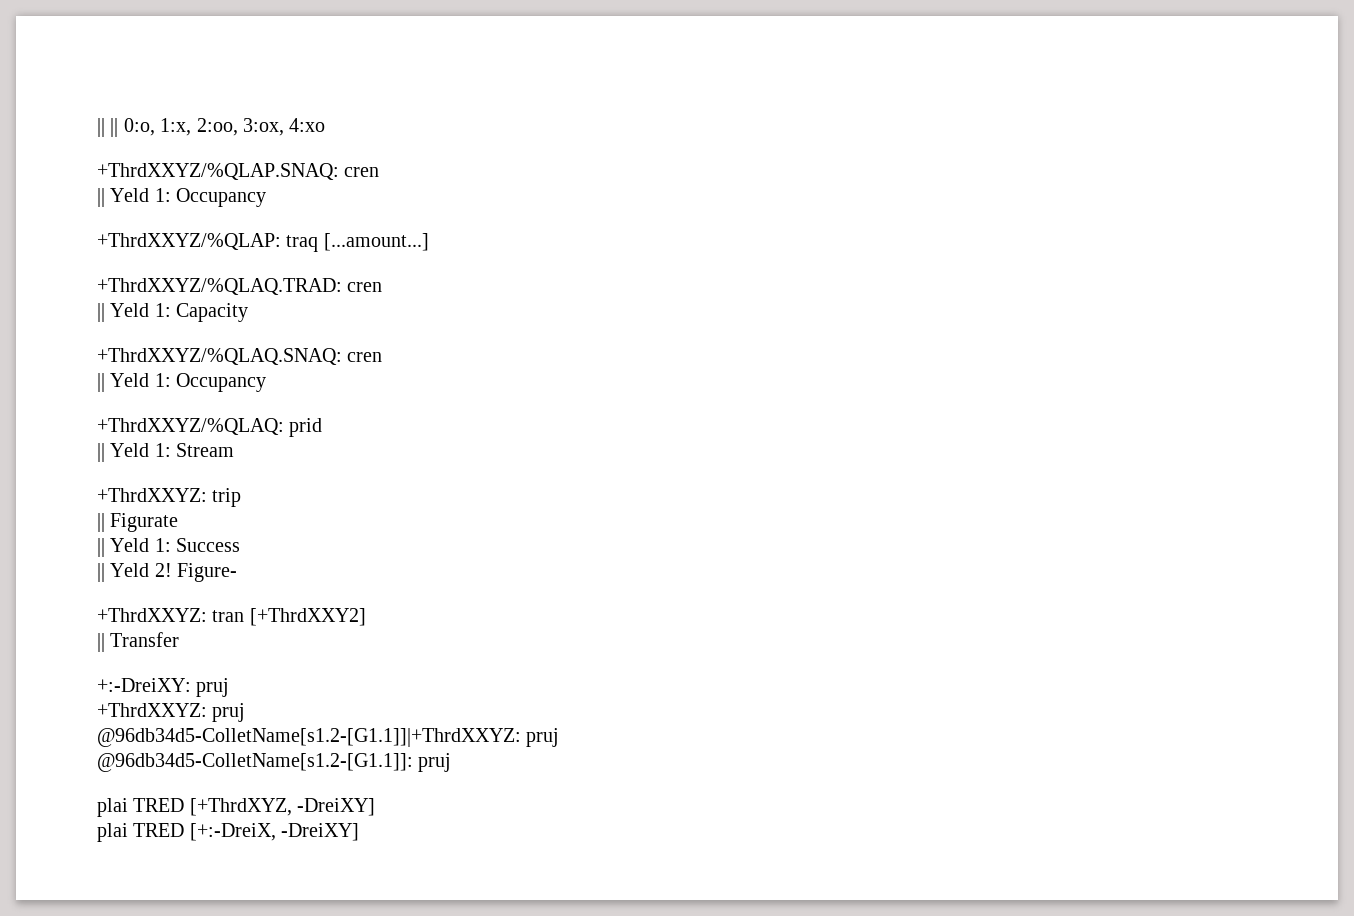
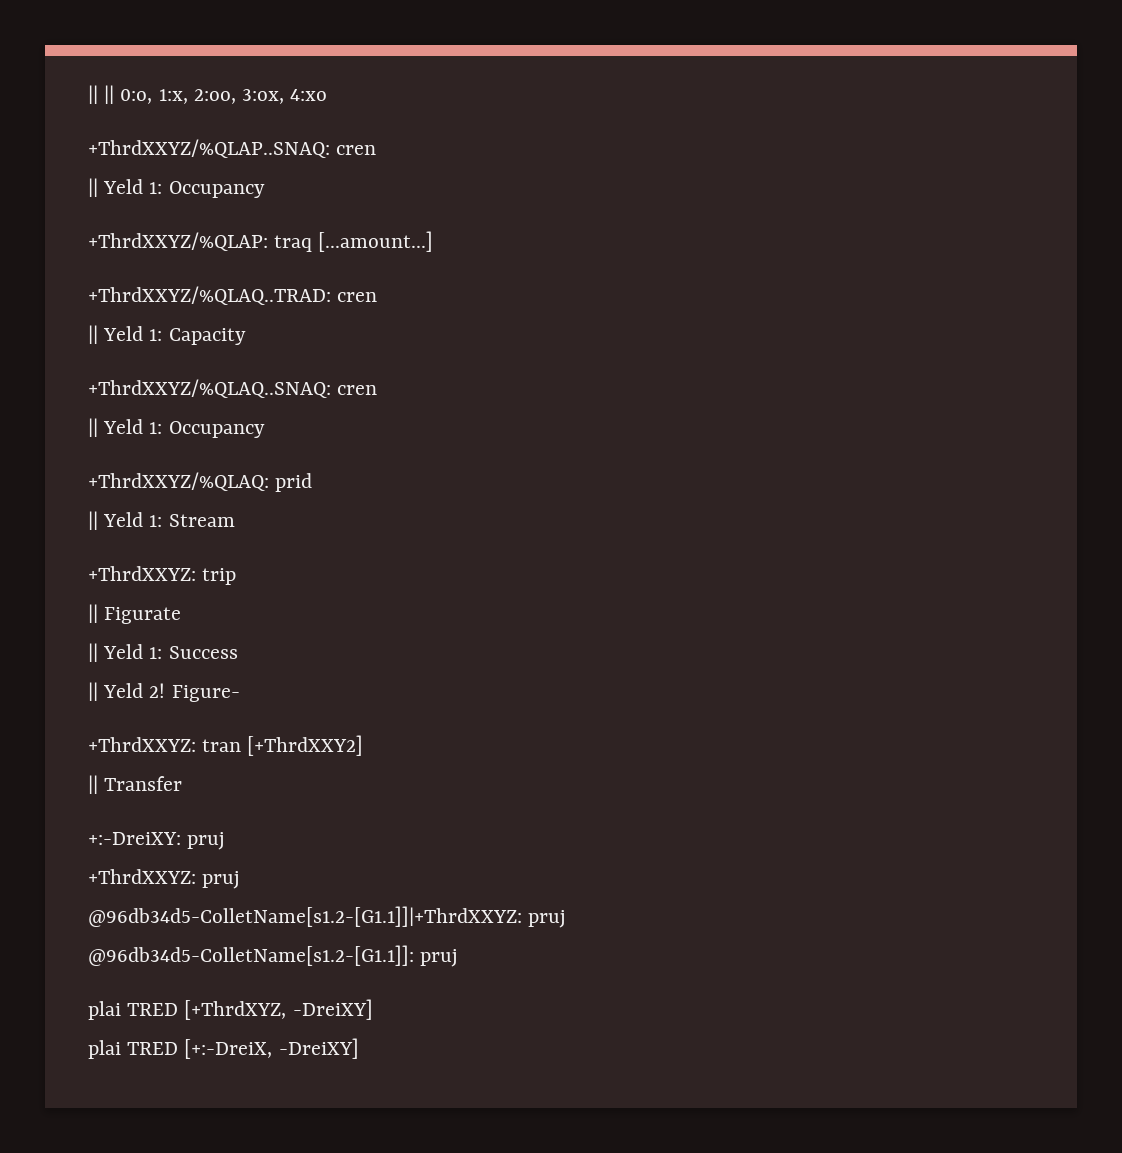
[97,163,339,180] +ThrdXXYZ/%QLAP.SNAQ: -> [88,139,330,158] +ThrdXXYZ/%QLAP..SNAQ:
[97,278,342,295] +ThrdXXYZ/%QLAQ.TRAD: -> [88,286,331,305] +ThrdXXYZ/%QLAQ..TRAD:
[97,348,342,365] +ThrdXXYZ/%QLAQ.SNAQ: -> [88,379,331,398] +ThrdXXYZ/%QLAQ..SNAQ:

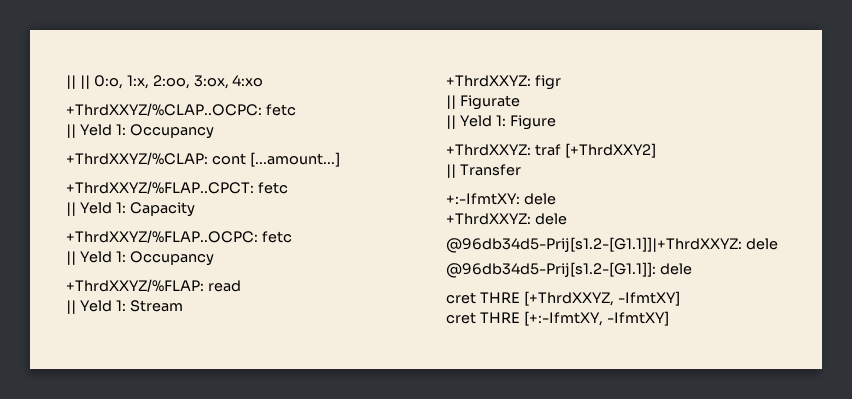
[88,139,377,158] [88,178,265,198] [88,232,313,252] +ThrdXXYZ/%QLAP..SNAQ: cren // || Yeld 1: Occupancy // +ThrdXXYZ/%QLAP: traq -> [66,103,296,116] [66,124,214,139] [66,152,246,165] +ThrdXXYZ/%CLAP..OCPC: fetc // || Yeld 1: Occupancy // +ThrdXXYZ/%CLAP: cont
[88,286,378,305] +ThrdXXYZ/%QLAQ..TRAD: cren -> [66,181,288,194] +ThrdXXYZ/%FLAP..CPCT: fetc
[88,379,378,398] [88,418,265,438] [88,472,313,492] +ThrdXXYZ/%QLAQ..SNAQ: cren // || Yeld 1: Occupancy // +ThrdXXYZ/%QLAQ: prid -> [66,230,292,243] [66,251,214,266] [66,279,241,292] +ThrdXXYZ/%FLAP..OCPC: fetc // || Yeld 1: Occupancy // +ThrdXXYZ/%FLAP: read
[202,568,237,585] trip -> [534,75,561,90] figr
[168,646,238,659] [88,682,240,702] [88,737,242,752] Success // || Yeld 2! Figure- // +ThrdXXYZ: tran -> [509,115,556,130] [446,144,561,156] Figure // +ThrdXXYZ: traf
[88,832,226,850] [88,869,241,889] [88,906,567,928] [88,945,459,967] [88,999,373,1020] [88,1038,359,1059] +:-DreiXY: pruj // +ThrdXXYZ: pruj // @96db34d5-ColletName[s1.2-[G1.1]]|+ThrdXXYZ: pruj // @96db34d5-ColletName[s1.2-[G1.1]]: pruj // plai TRED [+ThrdXYZ, -DreiXY] // plai TRED [+:-DreiX, -DreiXY] -> [446,193,556,205] [446,213,567,225] [446,237,778,253] [446,262,692,278] [446,291,680,306] [446,311,669,326] +:-IfmtXY: dele // +ThrdXXYZ: dele // @96db34d5-Prij[s1.2-[G1.1]]|+ThrdXXYZ: dele // @96db34d5-Prij[s1.2-[G1.1]]: dele // cret THRE [+ThrdXXYZ, -IfmtXY] // cret THRE [+:-IfmtXY, -IfmtXY]

